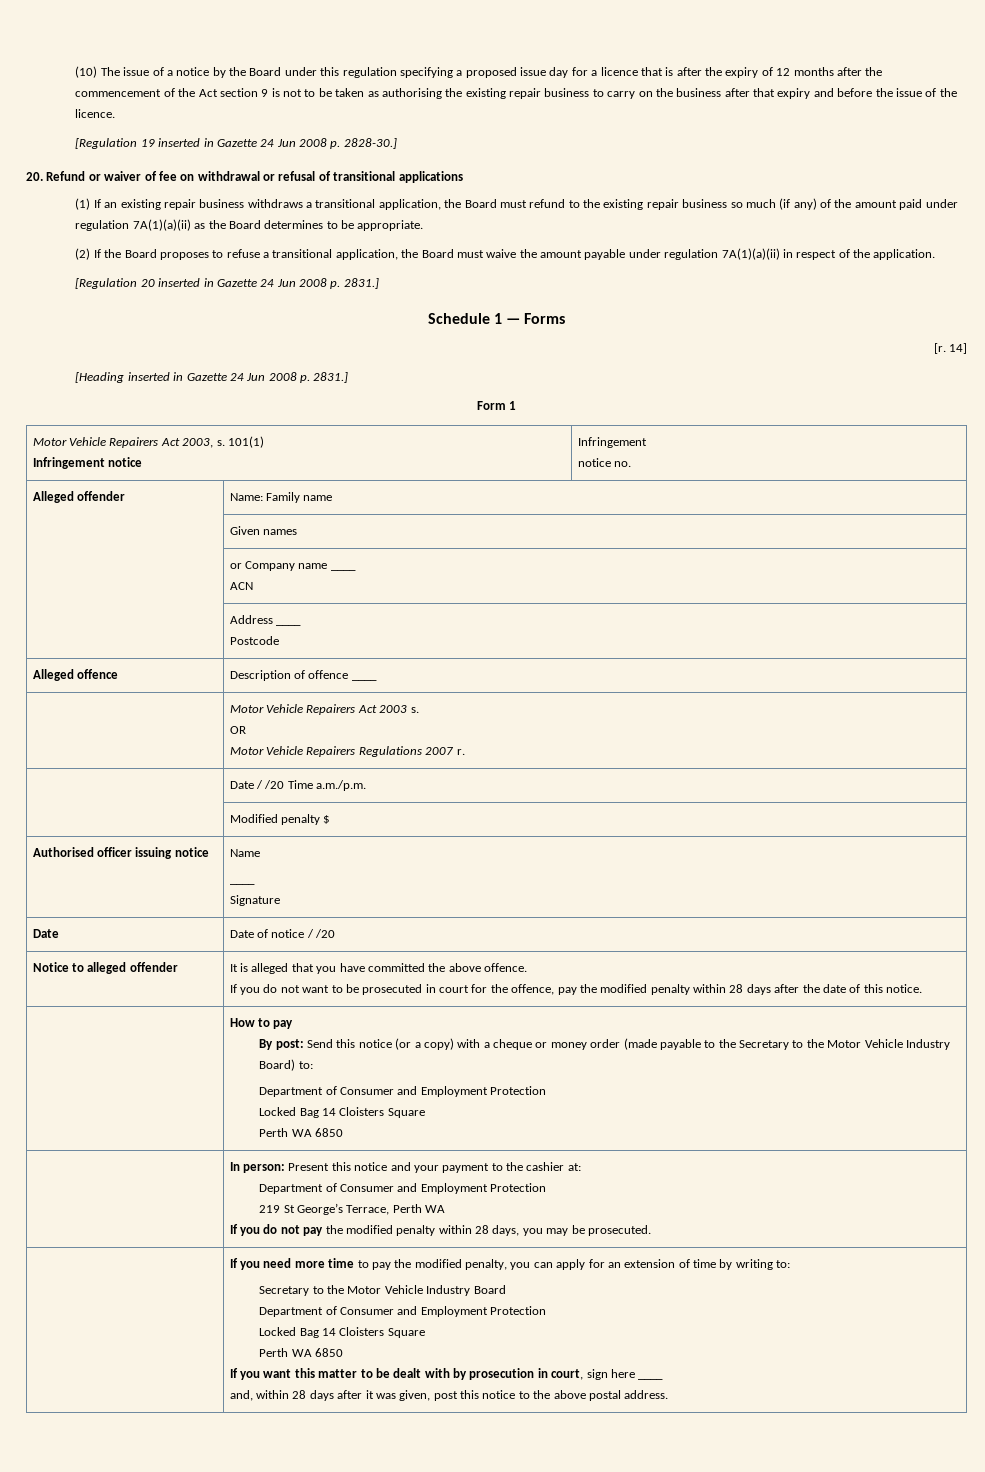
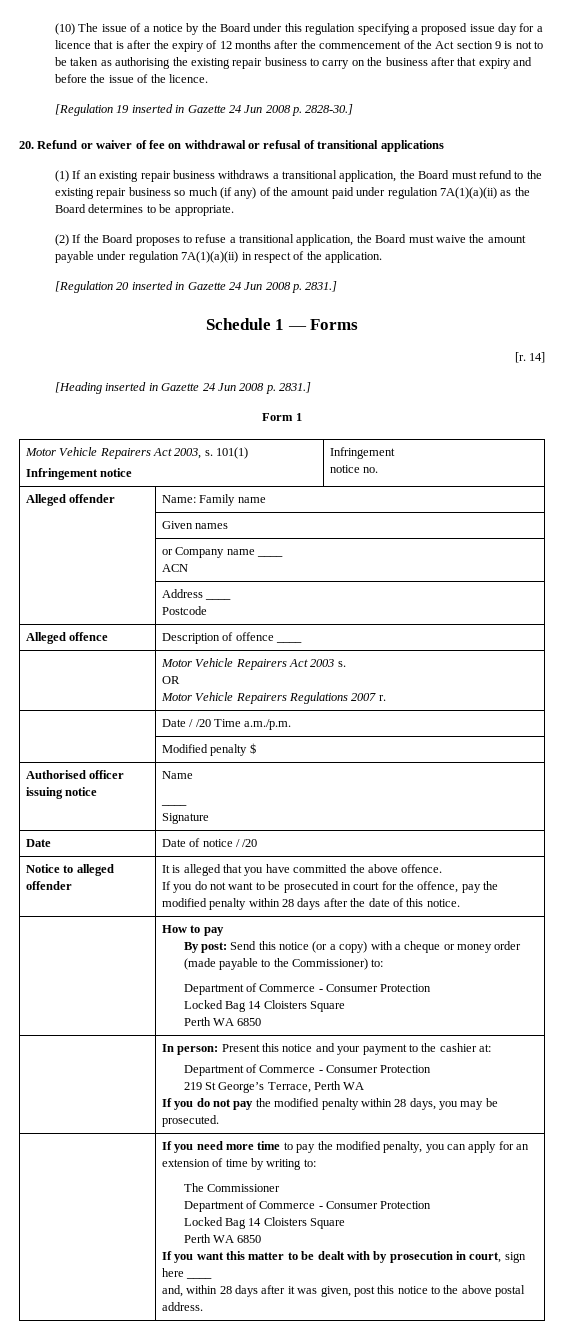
[739,1039,950,1050] [259,1059,296,1071] Secretary to the Motor Vehicle Industry Board) -> [292,958,369,970] Commissioner)
[340,1086,488,1097] Consumer and Employment -> [259,984,379,992] Commerce - Consumer
[340,1183,488,1194] Consumer and Employment -> [259,1065,379,1073] Commerce - Consumer
[259,1285,506,1296] [259,1306,488,1317] Secretary to the Motor Vehicle Industry Board // Department of Consumer and Employment -> [183,1183,280,1192] [183,1200,379,1212] The Commissioner // Department of Commerce - Consumer

